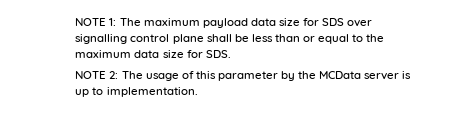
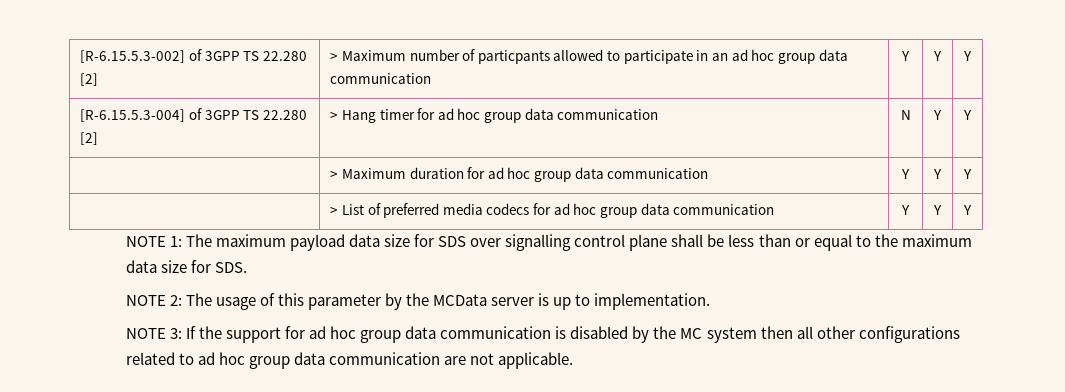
(75, 22) none -> [80,49,307,63] [80,73,99,86] [330,49,848,64] [330,73,432,84] [901,51,910,61] [933,51,942,61] [963,51,972,61] [80,108,307,122] [80,132,99,145] [330,108,659,123] [900,110,911,120] [933,110,942,120] [963,110,972,120] [330,167,709,182] [901,169,910,179] [933,169,942,179] [963,169,972,179] [330,203,775,218] [901,205,910,215] [933,205,942,215] [963,205,972,215] [R-6.15.5.3-002] of 3GPP TS 22.280 [2] | > Maximum number of particpants allowed to participate in an ad hoc group data communication | Y | Y | Y // [R-6.15.5.3-004] of 3GPP TS 22.280 [2] | > Hang timer for ad hoc group data communication | N | Y | Y // | > Maximum duration for ad hoc group data communication | Y | Y | Y // | > List of preferred media codecs for ad hoc group data communication | Y | Y | Y //
(198, 92) none -> [125,326,960,343] [125,352,574,369] // NOTE 3: If the support for ad hoc group data communication is disabled by the MC system then all other configurations related to ad hoc group data communication are not applicable.

